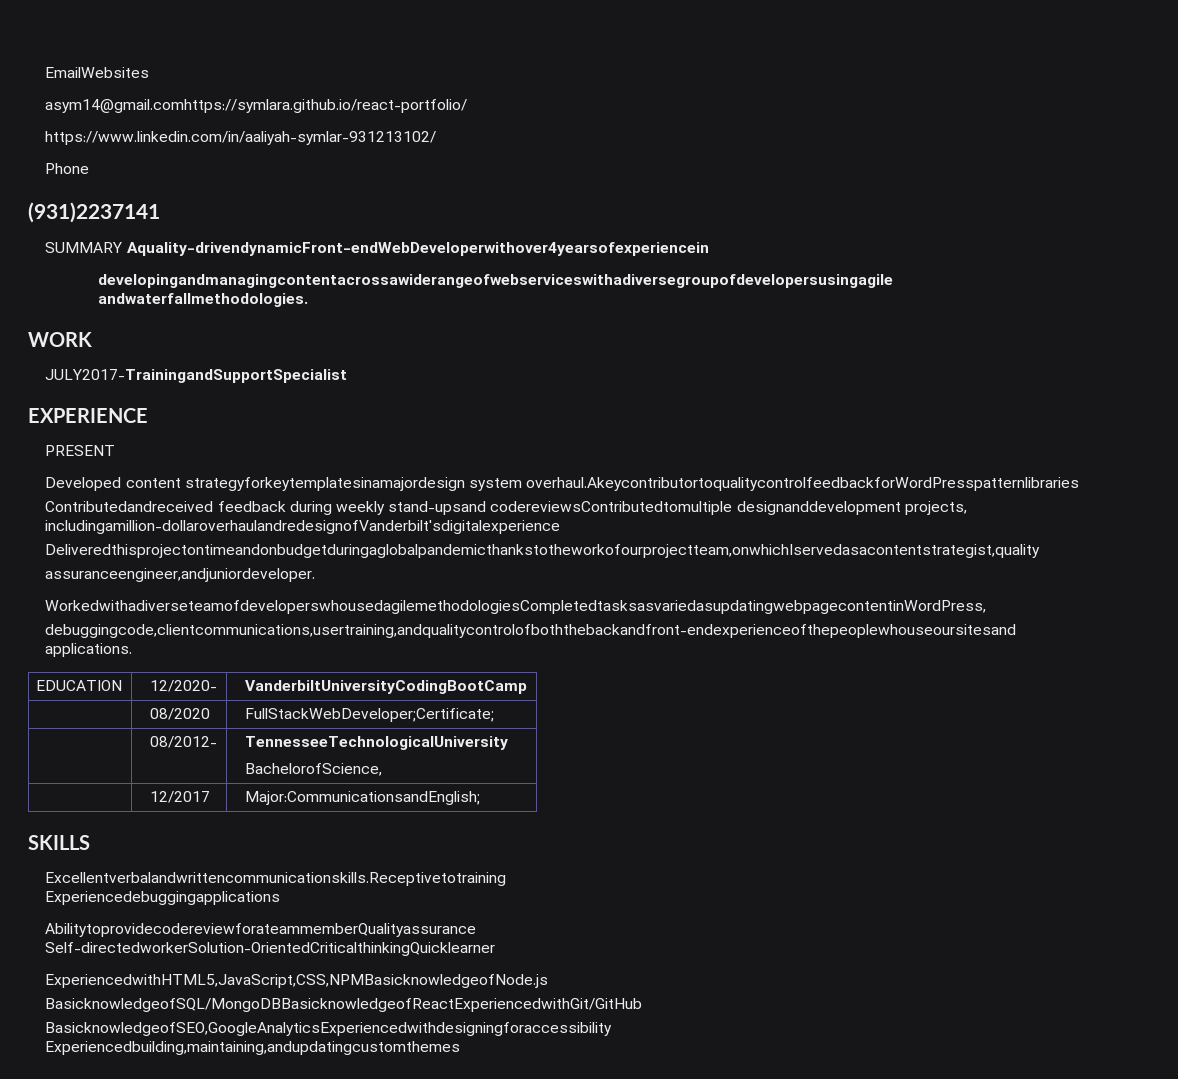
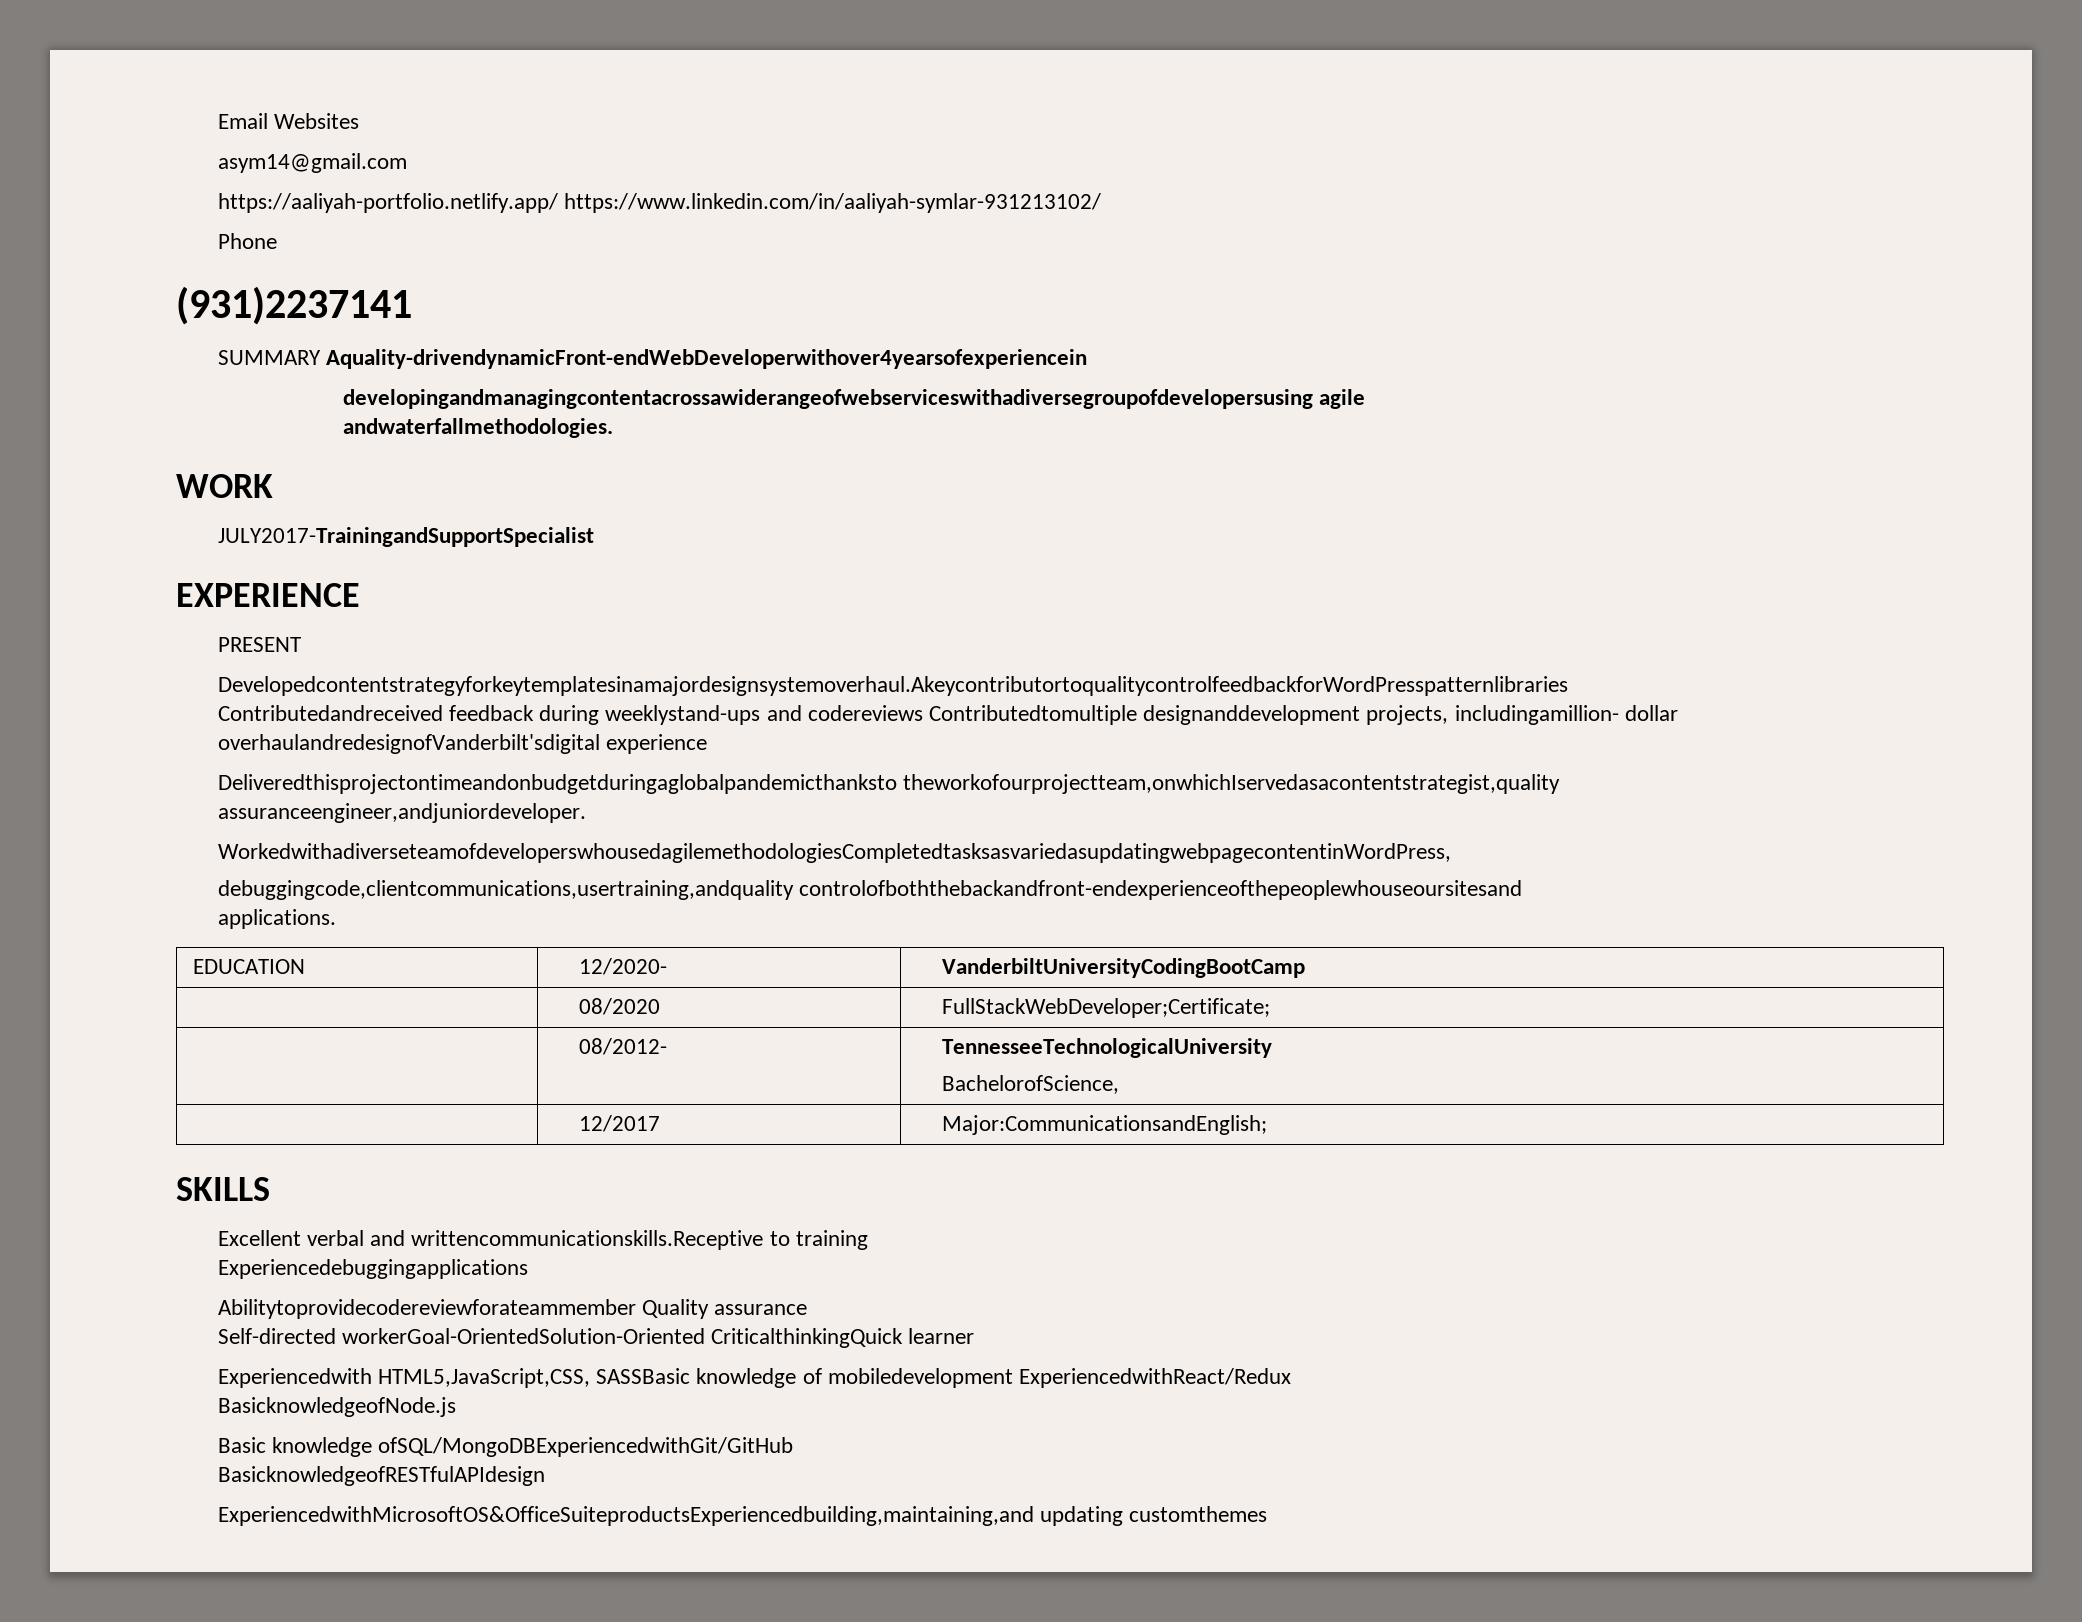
[45,67,150,78] [45,99,468,113] EmailWebsites // asym14@gmail.comhttps://symlara.github.io/react-portfolio/ // -> [217,113,359,129] [217,153,407,173] [217,193,558,213] Email Websites // asym14@gmail.com // https://aaliyah-portfolio.netlify.app/
[97,274,893,288] developingandmanagingcontentacrossawiderangeofwebserviceswithadiversegroupofdevelopersusingagile -> [342,389,1365,409] developingandmanagingcontentacrossawiderangeofwebserviceswithadiversegroupofdevelopersusing agile
[45,477,1080,491] [45,501,967,515] [45,520,561,534] [45,544,1041,558] Developed content strategyforkeytemplatesinamajordesign system overhaul.AkeycontributortoqualitycontrolfeedbackforWordPresspatternlibraries // Contributedandreceived feedback during weekly stand-upsand codereviewsContributedtomultiple designanddevelopment projects, includingamillion-dollaroverhaulandredesignofVanderbilt'sdigitalexperience // Deliveredthisprojectontimeandonbudgetduringaglobalpandemicthankstotheworkofourprojectteam,onwhichIservedasacontentstrategist,quality -> [217,676,1568,696] [217,705,1678,725] [217,734,707,754] [217,774,1560,794] Developedcontentstrategyforkeytemplatesinamajordesignsystemoverhaul.AkeycontributortoqualitycontrolfeedbackforWordPresspatternlibraries // Contributedandreceived feedback during weeklystand-ups and codereviews Contributedtomultiple designanddevelopment projects, includingamillion- dollar overhaulandredesignofVanderbilt'sdigital experience // Deliveredthisprojectontimeandonbudgetduringaglobalpandemicthanksto theworkofourprojectteam,onwhichIservedasacontentstrategist,quality
[45,624,1017,638] debuggingcode,clientcommunications,usertraining,andqualitycontrolofboththebackandfront-endexperienceofthepeoplewhouseoursitesand -> [217,880,1522,900] debuggingcode,clientcommunications,usertraining,andquality controlofboththebackandfront-endexperienceofthepeoplewhouseoursitesand
[45,872,507,886] [45,891,281,905] [45,923,477,937] [45,942,496,956] [45,974,549,988] [45,998,643,1012] [45,1022,613,1036] [45,1041,461,1055] Excellentverbalandwrittencommunicationskills.Receptivetotraining // Experiencedebuggingapplications // AbilitytoprovidecodereviewforateammemberQualityassurance // Self-directedworkerSolution-OrientedCriticalthinkingQuicklearner // ExperiencedwithHTML5,JavaScript,CSS,NPMBasicknowledgeofNode.js // BasicknowledgeofSQL/MongoDBBasicknowledgeofReactExperiencedwithGit/GitHub // BasicknowledgeofSEO,GoogleAnalyticsExperiencedwithdesigningforaccessibility // Experiencedbuilding,maintaining,andupdatingcustomthemes -> [217,1230,868,1250] [217,1259,528,1279] [217,1299,808,1319] [217,1328,975,1348] [217,1368,1291,1388] [217,1397,456,1417] [217,1437,794,1457] [217,1466,545,1486] [217,1506,1268,1526] Excellent verbal and writtencommunicationskills.Receptive to training // Experiencedebuggingapplications // Abilitytoprovidecodereviewforateammember Quality assurance // Self-directed workerGoal-OrientedSolution-Oriented CriticalthinkingQuick learner // Experiencedwith HTML5,JavaScript,CSS, SASSBasic knowledge of mobiledevelopment ExperiencedwithReact/Redux // BasicknowledgeofNode.js // Basic knowledge ofSQL/MongoDBExperiencedwithGit/GitHub // BasicknowledgeofRESTfulAPIdesign // ExperiencedwithMicrosoftOS&OfficeSuiteproductsExperiencedbuilding,maintaining,and updating customthemes

